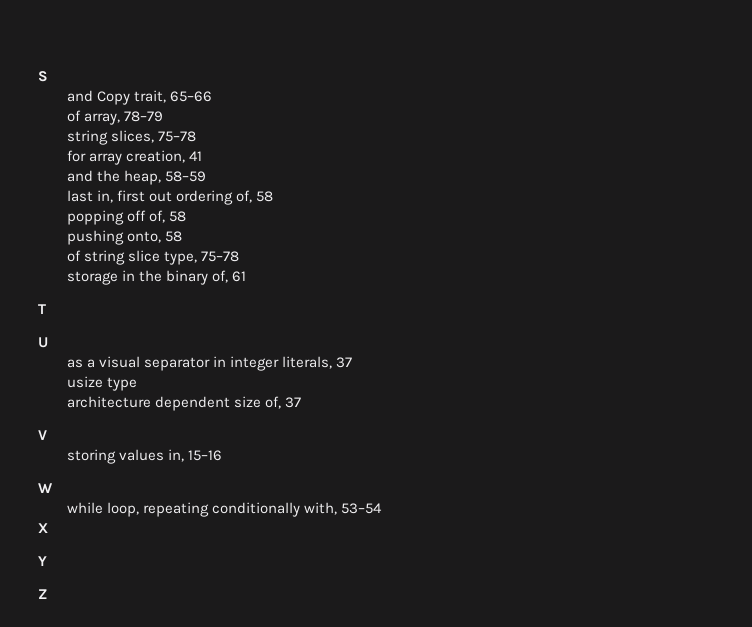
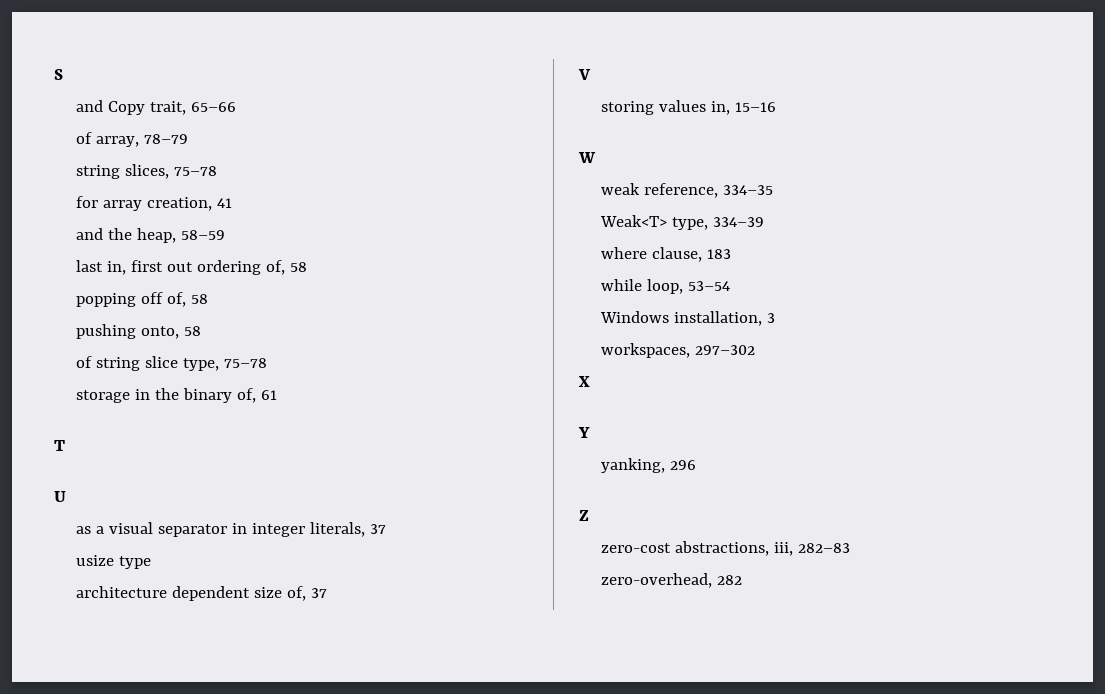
[66,502,383,517] while loop, repeating conditionally with, 53–54 -> [600,183,773,198] [599,215,764,230] [600,247,731,262] [600,279,730,294] [599,311,775,326] [600,343,755,358] weak reference, 334–35 // Weak<T> type, 334–39 // where clause, 183 // while loop, 53–54 // Windows installation, 3 // workspaces, 297–302
(47, 561) none -> [600,458,696,473] // yanking, 296
(47, 594) none -> [600,541,850,556] [600,573,742,588] // zero-cost abstractions, iii, 282–83 // zero-overhead, 282

